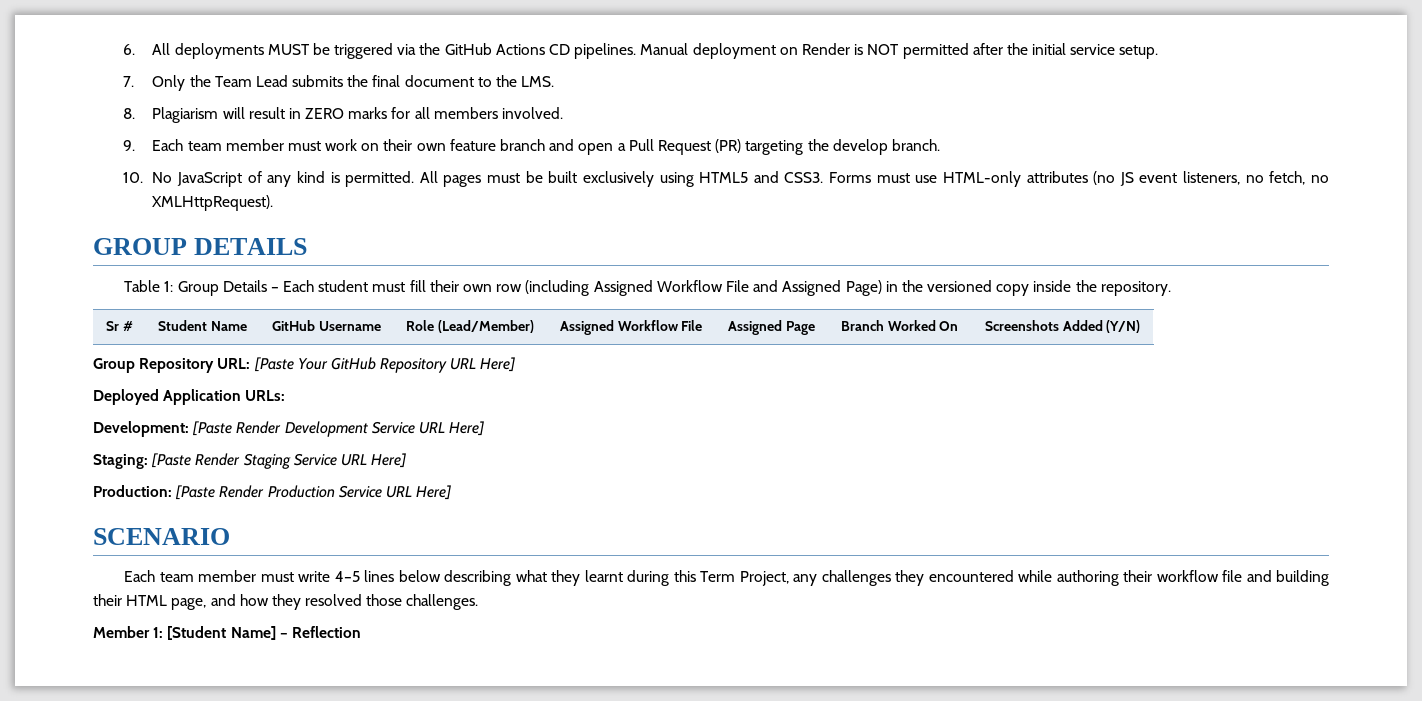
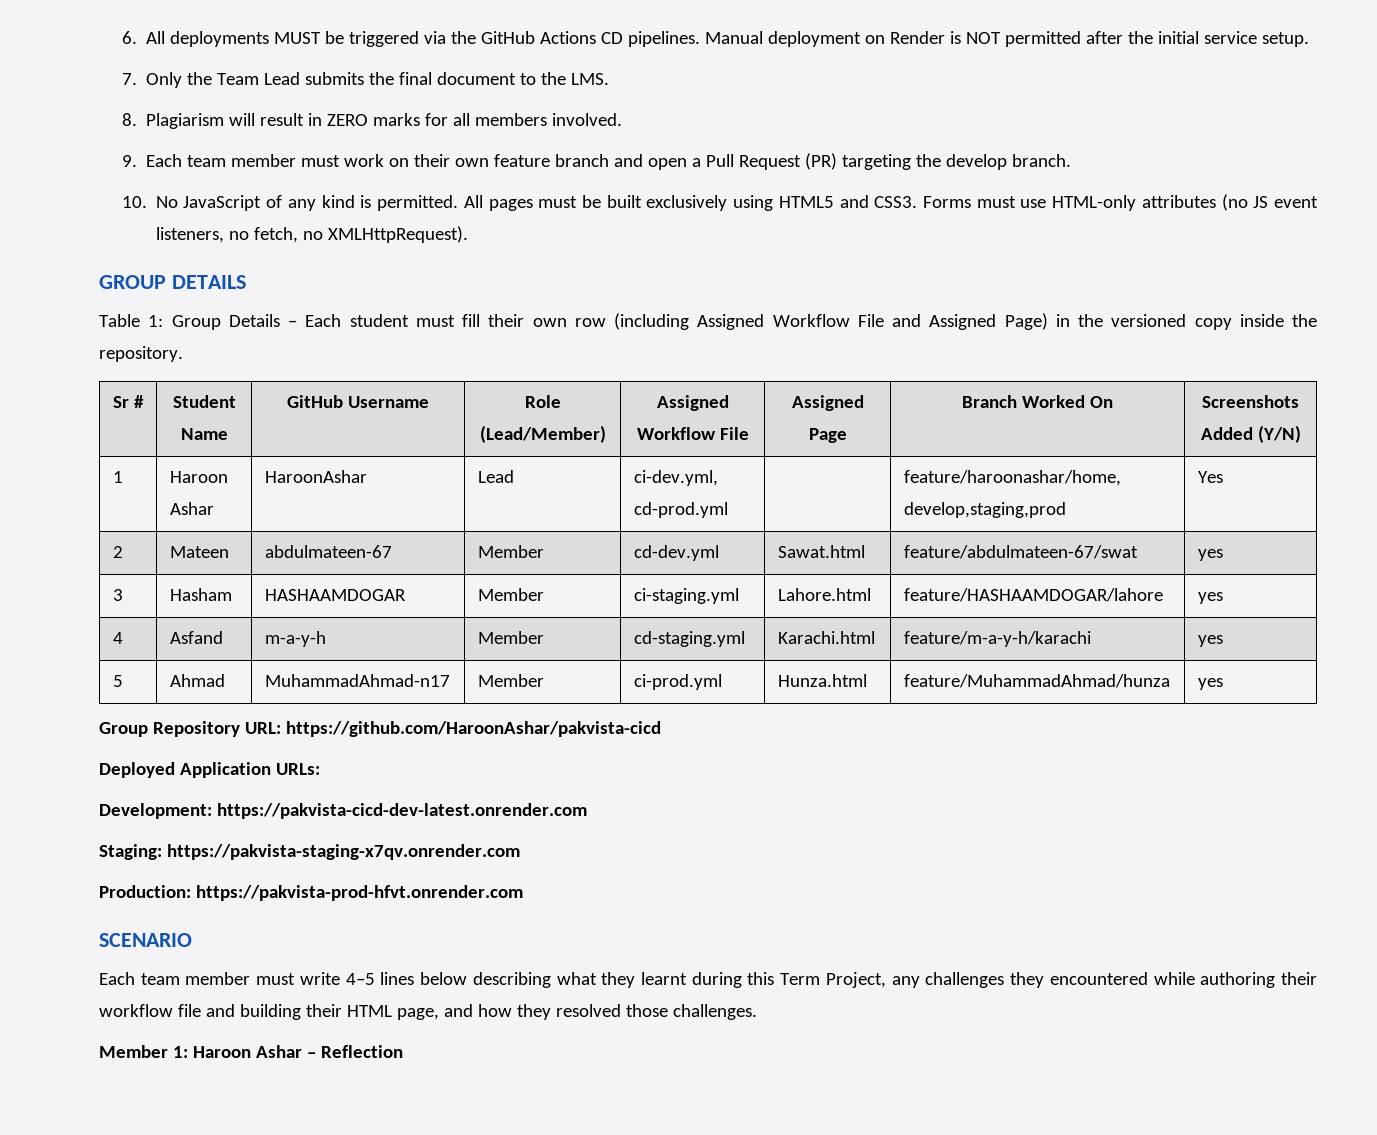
[93,357,516,373] [93,389,286,405] [93,421,485,437] [93,453,407,469] [93,485,452,500] // Group Repository URL: [Paste Your GitHub Repository URL Here] // Deployed Application URLs: // Development: [Paste Render Development Service URL Here] // Staging: [Paste Render Staging Service URL Here] // Production: [Paste Render Production Service URL Here] -> [112,471,123,483] [169,471,228,483] [169,502,214,515] [264,470,367,483] [477,470,514,483] [633,470,718,486] [633,502,728,518] [903,470,1121,486] [903,502,1066,518] [1197,471,1223,483] [112,546,123,558] [169,546,229,558] [264,545,392,558] [477,545,544,558] [633,545,719,561] [777,545,865,558] [903,545,1138,559] [1197,549,1223,561] [112,589,123,601] [169,588,232,601] [264,589,406,601] [477,588,544,601] [633,588,739,604] [777,588,871,601] [903,588,1163,602] [1197,592,1223,604] [112,632,123,644] [169,631,223,644] [264,631,326,647] [477,631,544,644] [633,631,745,647] [777,631,875,644] [903,631,1091,647] [1197,635,1223,647] [112,675,123,687] [169,674,225,687] [264,674,450,687] [477,674,544,687] [633,674,722,690] [777,674,867,687] [903,674,1170,688] [1197,678,1223,690] [99,721,661,737] [99,762,320,778] [99,803,587,819] [99,844,520,860] [99,885,523,901] // 1 | Haroon Ashar | HaroonAshar | Lead | ci-dev.yml, cd-prod.yml | | feature/haroonashar/home, develop,staging,prod | Yes // 2 | Mateen | abdulmateen-67 | Member | cd-dev.yml | Sawat.html | feature/abdulmateen-67/swat | yes // 3 | Hasham | HASHAAMDOGAR | Member | ci-staging.yml | Lahore.html | feature/HASHAAMDOGAR/lahore | yes // 4 | Asfand | m-a-y-h | Member | cd-staging.yml | Karachi.html | feature/m-a-y-h/karachi | yes // 5 | Ahmad | MuhammadAhmad-n17 | Member | ci-prod.yml | Hunza.html | feature/MuhammadAhmad/hunza | yes // Group Repository URL: https://github.com/HaroonAshar/pakvista-cicd // Deployed Application URLs: // Development: https://pakvista-cicd-dev-latest.onrender.com // Staging: https://pakvista-staging-x7qv.onrender.com // Production: https://pakvista-prod-hfvt.onrender.com
[167,626,276,640] [Student Name] -> [192,1045,302,1058] Haroon Ashar

